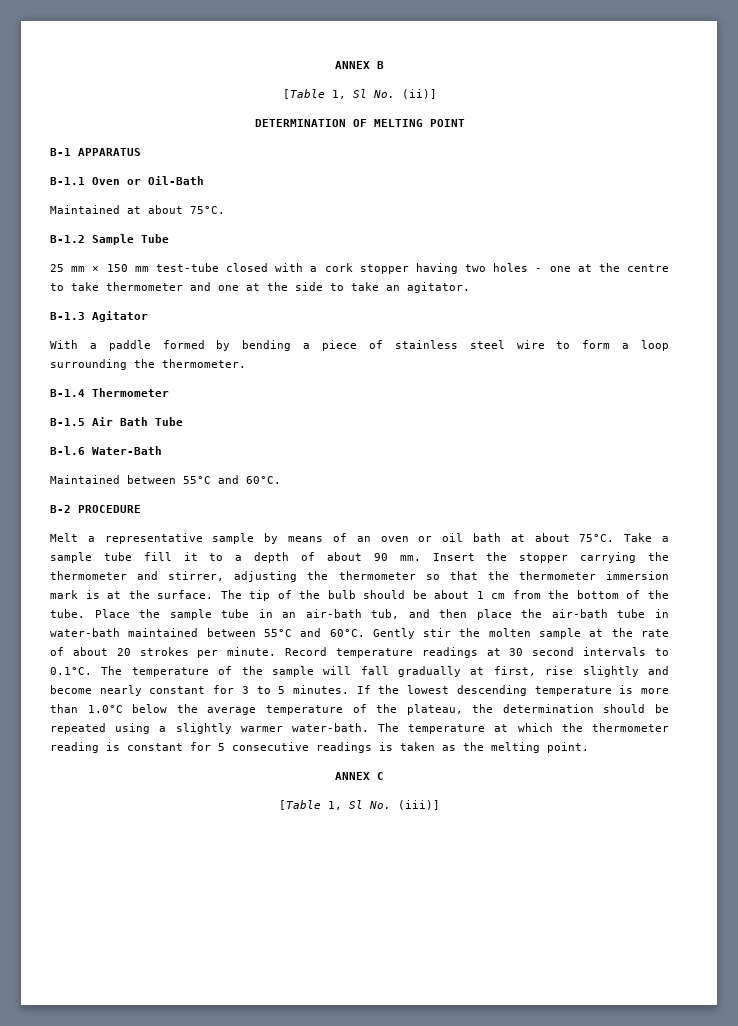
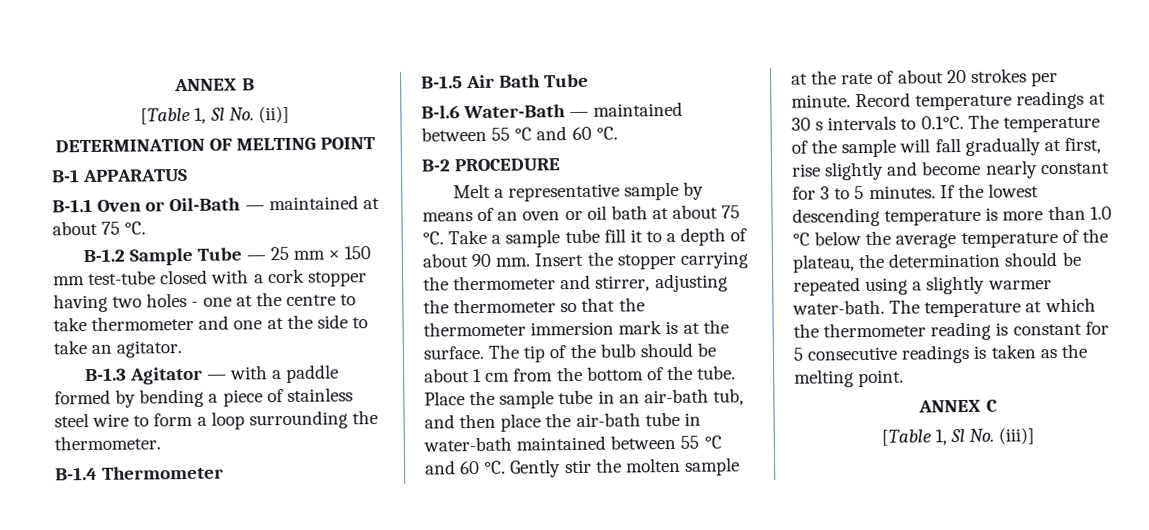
[50,205,225,214] // Maintained at about 75°C. -> [244,195,380,211] [52,220,147,236] — maintained at about 75 °C.
(169, 238) // -> [245,255,266,261] —
[50,340,78,349] // With -> [206,365,268,380] — with
[50,475,281,484] // Maintained between 55°C and 60°C. -> [569,101,684,118] [421,126,618,142] — maintained between 55 °C and 60 °C.
[579,534,615,542] 75°C. -> [721,205,741,219] [422,231,444,245] 75 °C.
[263,628,365,637] 55°C and 60°C. -> [680,435,722,449] [425,460,507,475] 55 °C and 60 °C.
[532,647,575,656] second -> [815,121,824,131] s
[87,705,123,713] 1.0°C -> [1089,206,1112,220] [792,232,810,246] 1.0 °C

